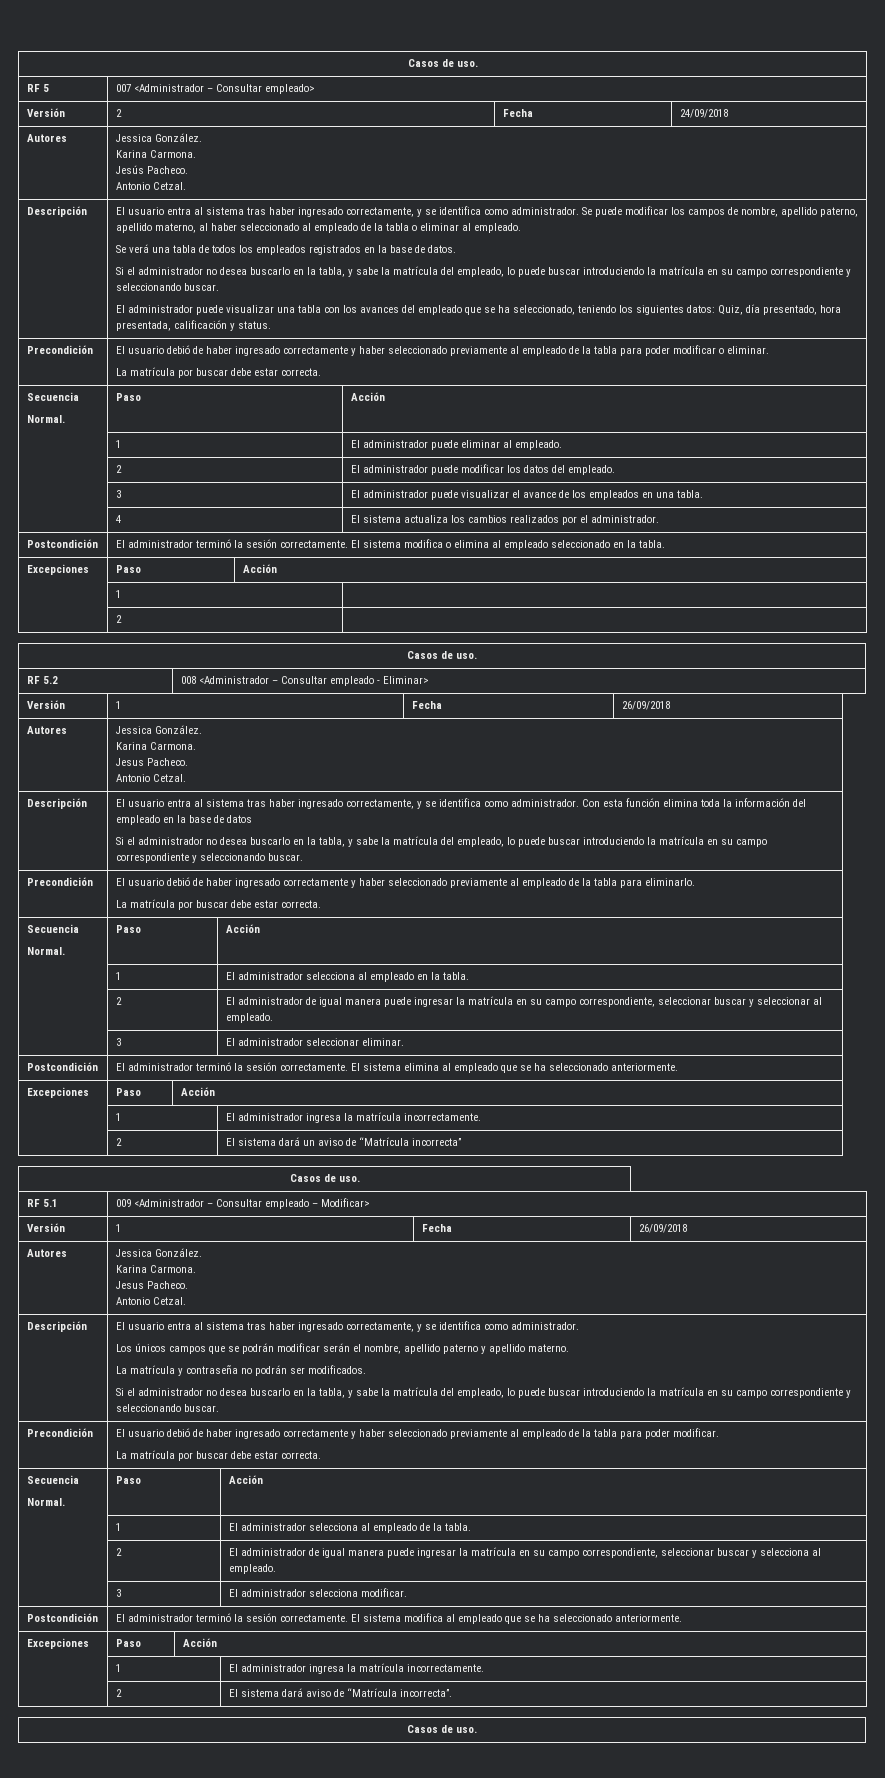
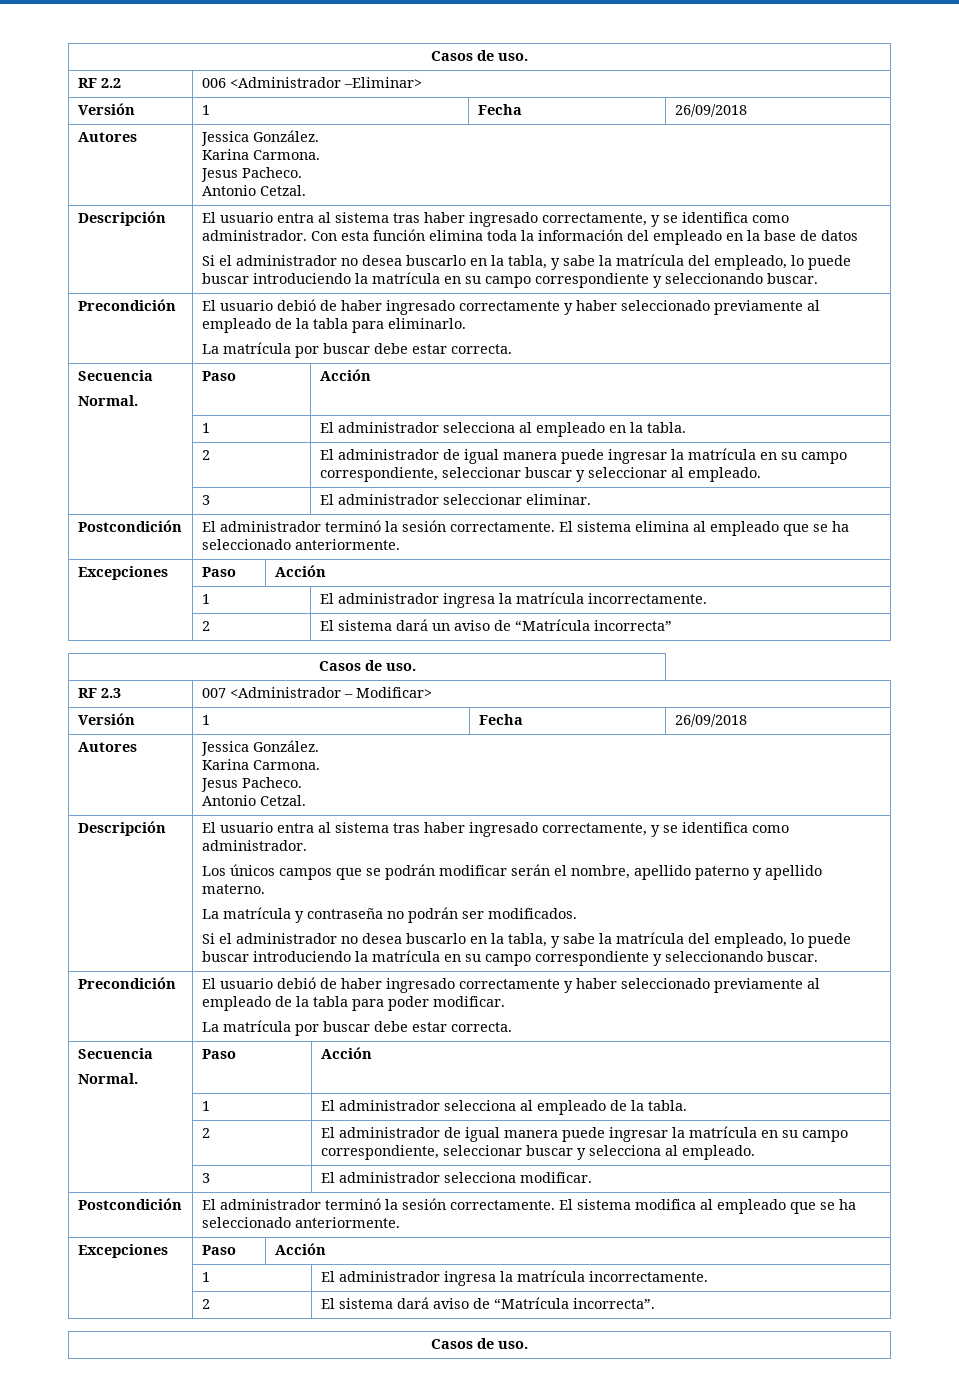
[407,59,478,67] [26,84,49,92] [115,84,315,94] [26,108,65,117] [115,109,122,117] [502,109,533,117] [679,109,728,118] [26,134,67,142] [115,133,202,142] [115,150,196,158] [115,165,188,174] [115,182,186,190] [26,206,87,217] [115,206,858,217] [115,223,521,233] [115,244,456,255] [115,266,851,277] [115,283,219,291] [115,304,841,315] [115,320,271,331] [26,345,93,354] [115,345,769,356] [115,367,321,378] [26,392,79,401] [26,415,65,423] [115,393,141,401] [350,392,385,401] [115,440,121,448] [350,440,562,450] [115,465,122,473] [350,464,615,475] [115,490,121,498] [350,490,703,500] [115,515,121,523] [350,515,659,525] [26,539,98,548] [115,539,665,550] [26,564,89,575] [115,565,141,573] [242,564,277,573] [115,590,121,598] [115,615,122,623] [407,651,477,659] [26,676,58,684] [180,676,429,686] Casos de uso. // RF 5 | 007 <Administrador – Consultar empleado> // Versión | 2 | Fecha | 24/09/2018 // Autores | Jessica González. // Karina Carmona. // Jesús Pacheco. // Antonio Cetzal. // Descripción | El usuario entra al sistema tras haber ingresado correctamente, y se identifica como administrador. Se puede modificar los campos de nombre, apellido paterno, apellido materno, al haber seleccionado al empleado de la tabla o eliminar al empleado. // Se verá una tabla de todos los empleados registrados en la base de datos. // Si el administrador no desea buscarlo en la tabla, y sabe la matrícula del empleado, lo puede buscar introduciendo la matrícula en su campo correspondiente y seleccionando buscar. // El administrador puede visualizar una tabla con los avances del empleado que se ha seleccionado, teniendo los siguientes datos: Quiz, día presentado, hora presentada, calificación y status. // Precondición | El usuario debió de haber ingresado correctamente y haber seleccionado previamente al empleado de la tabla para poder modificar o eliminar. // La matrícula por buscar debe estar correcta. // Secuencia // Normal. | Paso | Acción // | 1 | El administrador puede eliminar al empleado. // | 2 | El administrador puede modificar los datos del empleado. // | 3 | El administrador puede visualizar el avance de los empleados en una tabla. // | 4 | El sistema actualiza los cambios realizados por el administrador. // Postcondición | El administrador terminó la sesión correctamente. El sistema modifica o elimina al empleado seleccionado en la tabla. // Excepciones | Paso | Acción // | 1 | // | 2 | // Casos de uso. // RF 5.2 | 008 <Administrador – Consultar empleado - Eliminar> -> [431,50,528,61] [77,78,121,88] [201,77,422,88] Casos de uso. // RF 2.2 | 006 <Administrador –Eliminar>
[42,1199,58,1207] [115,1199,309,1209] 5.1 | 009 <Administrador – Consultar empleado -> [100,688,121,698] [201,687,341,698] 2.3 | 007 <Administrador

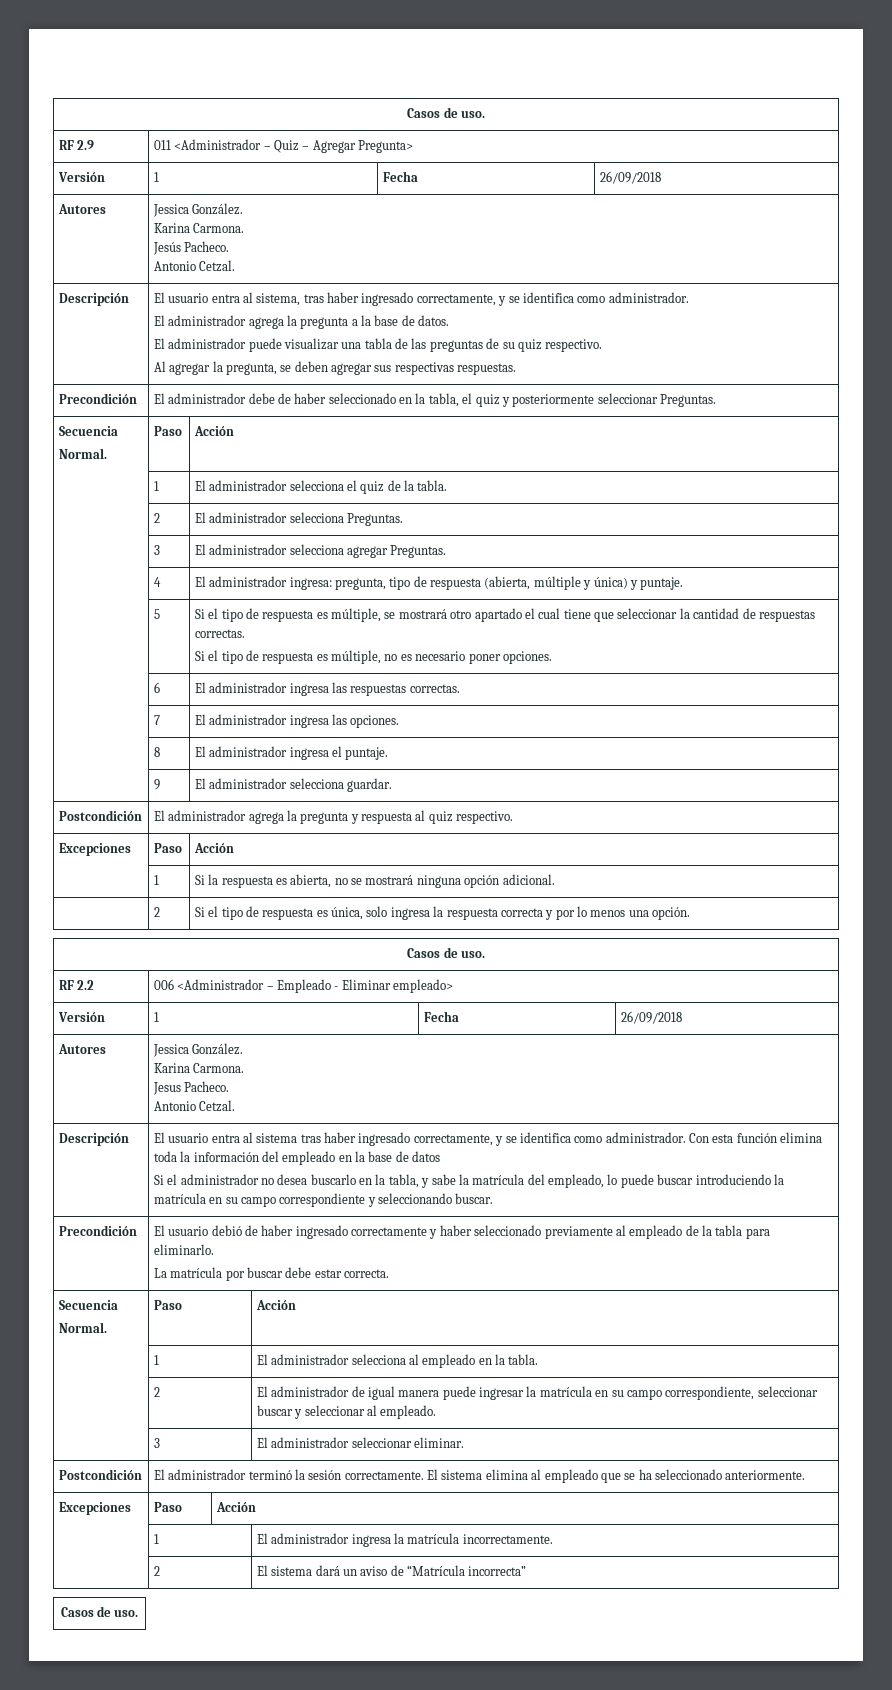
[431,50,528,61] Casos de uso. -> [407,107,485,118] [58,140,95,150] [153,139,414,153] [57,172,105,182] [153,172,159,182] [382,171,418,182] [599,171,661,184] [57,204,106,214] [152,203,244,217] [153,223,245,233] [152,241,230,255] [153,260,236,272] [58,293,129,306] [153,292,689,306] [153,315,450,329] [153,338,603,352] [153,361,517,375] [58,393,137,404] [153,393,717,407] [58,426,118,436] [58,448,107,459] [153,426,182,436] [193,426,234,436] [153,481,159,491] [194,480,448,494] [153,513,160,523] [194,512,403,526] [153,545,160,555] [194,544,447,558] [153,577,161,587] [194,576,684,590] [153,609,160,619] [194,608,815,622] [194,629,245,638] [194,650,552,664] [153,682,160,693] [194,682,460,696] [153,715,160,725] [194,714,400,728] [153,747,160,757] [194,746,389,760] [153,779,160,790] [194,778,392,792] [58,810,142,821] [153,810,514,824] [58,843,131,856] [153,843,182,853] [193,843,234,853] [153,875,159,885] [194,874,555,888] [153,907,160,917] [194,906,691,920] [407,947,485,958] Casos de uso. // RF 2.9 | 011 <Administrador – Quiz – Agregar Pregunta> // Versión | 1 | Fecha | 26/09/2018 // Autores | Jessica González. // Karina Carmona. // Jesús Pacheco. // Antonio Cetzal. // Descripción | El usuario entra al sistema, tras haber ingresado correctamente, y se identifica como administrador. // El administrador agrega la pregunta a la base de datos. // El administrador puede visualizar una tabla de las preguntas de su quiz respectivo. // Al agregar la pregunta, se deben agregar sus respectivas respuestas. // Precondición | El administrador debe de haber seleccionado en la tabla, el quiz y posteriormente seleccionar Preguntas. // Secuencia // Normal. | Paso | Acción // | 1 | El administrador selecciona el quiz de la tabla. // | 2 | El administrador selecciona Preguntas. // | 3 | El administrador selecciona agregar Preguntas. // | 4 | El administrador ingresa: pregunta, tipo de respuesta (abierta, múltiple y única) y puntaje. // | 5 | Si el tipo de respuesta es múltiple, se mostrará otro apartado el cual tiene que seleccionar la cantidad de respuestas correctas. // Si el tipo de respuesta es múltiple, no es necesario poner opciones. // | 6 | El administrador ingresa las respuestas correctas. // | 7 | El administrador ingresa las opciones. // | 8 | El administrador ingresa el puntaje. // | 9 | El administrador selecciona guardar. // Postcondición | El administrador agrega la pregunta y respuesta al quiz respectivo. // Excepciones | Paso | Acción // | 1 | Si la respuesta es abierta, no se mostrará ninguna opción adicional. // | 2 | Si el tipo de respuesta es única, solo ingresa la respuesta correcta y por lo menos una opción. // Casos de uso.
[343,77,422,88] –Eliminar> -> [266,979,454,993] – Empleado - Eliminar empleado>
[77,688,121,698] [201,687,432,698] [77,713,135,725] [201,715,210,725] [478,714,523,725] [674,714,747,727] [77,742,137,752] [200,740,319,756] [201,759,320,770] [200,777,302,792] [201,795,306,806] [77,821,166,836] [201,822,789,837] [201,840,307,851] [201,864,822,880] [201,884,265,894] [201,907,577,923] [201,932,851,948] [201,950,818,966] [77,977,176,989] [201,977,820,993] [201,996,505,1011] [201,1020,512,1036] [77,1048,153,1059] [77,1073,138,1084] [201,1049,236,1059] [320,1047,372,1059] [201,1101,210,1111] [320,1100,687,1115] [201,1128,210,1138] [320,1126,848,1142] [320,1145,755,1160] [201,1173,210,1183] [320,1172,592,1183] [77,1198,182,1210] [201,1198,856,1214] [201,1217,400,1228] [77,1244,168,1258] [201,1245,236,1255] [274,1243,326,1255] [201,1272,210,1282] [320,1270,708,1286] [201,1299,210,1309] [320,1297,655,1309] [431,1338,528,1349] // RF 2.3 | 007 <Administrador – Modificar> // Versión | 1 | Fecha | 26/09/2018 // Autores | Jessica González. // Karina Carmona. // Jesus Pacheco. // Antonio Cetzal. // Descripción | El usuario entra al sistema tras haber ingresado correctamente, y se identifica como administrador. // Los únicos campos que se podrán modificar serán el nombre, apellido paterno y apellido materno. // La matrícula y contraseña no podrán ser modificados. // Si el administrador no desea buscarlo en la tabla, y sabe la matrícula del empleado, lo puede buscar introduciendo la matrícula en su campo correspondiente y seleccionando buscar. // Precondición | El usuario debió de haber ingresado correctamente y haber seleccionado previamente al empleado de la tabla para poder modificar. // La matrícula por buscar debe estar correcta. // Secuencia // Normal. | Paso | Acción // | 1 | El administrador selecciona al empleado de la tabla. // | 2 | El administrador de igual manera puede ingresar la matrícula en su campo correspondiente, seleccionar buscar y selecciona al empleado. // | 3 | El administrador selecciona modificar. // Postcondición | El administrador terminó la sesión correctamente. El sistema modifica al empleado que se ha seleccionado anteriormente. // Excepciones | Paso | Acción // | 1 | El administrador ingresa la matrícula incorrectamente. // | 2 | El sistema dará aviso de “Matrícula incorrecta”. // Casos de uso. -> (139, 1613) none

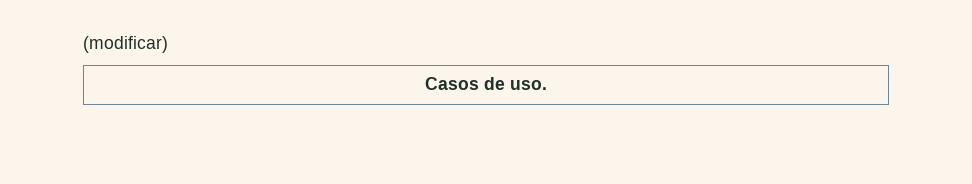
[407,107,485,118] [58,140,95,150] [153,139,414,153] [57,172,105,182] [153,172,159,182] [382,171,418,182] [599,171,661,184] [57,204,106,214] [152,203,244,217] [153,223,245,233] [152,241,230,255] [153,260,236,272] [58,293,129,306] [153,292,689,306] [153,315,450,329] [153,338,603,352] [153,361,517,375] [58,393,137,404] [153,393,717,407] [58,426,118,436] [58,448,107,459] [153,426,182,436] [193,426,234,436] [153,481,159,491] [194,480,448,494] [153,513,160,523] [194,512,403,526] [153,545,160,555] [194,544,447,558] [153,577,161,587] [194,576,684,590] [153,609,160,619] [194,608,815,622] [194,629,245,638] [194,650,552,664] [153,682,160,693] [194,682,460,696] [153,715,160,725] [194,714,400,728] [153,747,160,757] [194,746,389,760] [153,779,160,790] [194,778,392,792] [58,810,142,821] [153,810,514,824] [58,843,131,856] [153,843,182,853] [193,843,234,853] [153,875,159,885] [194,874,555,888] [153,907,160,917] [194,906,691,920] [407,947,485,958] [58,980,95,990] [153,979,454,993] [57,1012,105,1022] [153,1012,159,1022] [423,1011,459,1022] [620,1011,682,1024] [57,1044,106,1054] [152,1043,244,1057] [153,1063,245,1073] [152,1081,230,1095] [153,1100,236,1112] [58,1133,129,1146] [153,1132,823,1146] [153,1151,441,1165] [153,1174,784,1188] [153,1193,494,1207] [58,1225,137,1236] [153,1225,770,1239] [153,1244,214,1255] [153,1267,390,1281] [58,1300,118,1310] [58,1322,107,1333] [153,1300,182,1310] [255,1300,296,1310] [153,1355,159,1365] [256,1354,539,1368] [153,1387,160,1397] [256,1386,818,1400] [256,1405,437,1419] [153,1438,160,1448] [256,1437,464,1448] [58,1469,142,1480] [153,1469,806,1483] [58,1502,131,1515] [153,1502,182,1512] [215,1502,256,1512] [153,1534,159,1544] [256,1533,553,1547] [153,1566,160,1576] [256,1565,527,1576] Casos de uso. // RF 2.9 | 011 <Administrador – Quiz – Agregar Pregunta> // Versión | 1 | Fecha | 26/09/2018 // Autores | Jessica González. // Karina Carmona. // Jesús Pacheco. // Antonio Cetzal. // Descripción | El usuario entra al sistema, tras haber ingresado correctamente, y se identifica como administrador. // El administrador agrega la pregunta a la base de datos. // El administrador puede visualizar una tabla de las preguntas de su quiz respectivo. // Al agregar la pregunta, se deben agregar sus respectivas respuestas. // Precondición | El administrador debe de haber seleccionado en la tabla, el quiz y posteriormente seleccionar Preguntas. // Secuencia // Normal. | Paso | Acción // | 1 | El administrador selecciona el quiz de la tabla. // | 2 | El administrador selecciona Preguntas. // | 3 | El administrador selecciona agregar Preguntas. // | 4 | El administrador ingresa: pregunta, tipo de respuesta (abierta, múltiple y única) y puntaje. // | 5 | Si el tipo de respuesta es múltiple, se mostrará otro apartado el cual tiene que seleccionar la cantidad de respuestas correctas. // Si el tipo de respuesta es múltiple, no es necesario poner opciones. // | 6 | El administrador ingresa las respuestas correctas. // | 7 | El administrador ingresa las opciones. // | 8 | El administrador ingresa el puntaje. // | 9 | El administrador selecciona guardar. // Postcondición | El administrador agrega la pregunta y respuesta al quiz respectivo. // Excepciones | Paso | Acción // | 1 | Si la respuesta es abierta, no se mostrará ninguna opción adicional. // | 2 | Si el tipo de respuesta es única, solo ingresa la respuesta correcta y por lo menos una opción. // Casos de uso. // RF 2.2 | 006 <Administrador – Empleado - Eliminar empleado> // Versión | 1 | Fecha | 26/09/2018 // Autores | Jessica González. // Karina Carmona. // Jesus Pacheco. // Antonio Cetzal. // Descripción | El usuario entra al sistema tras haber ingresado correctamente, y se identifica como administrador. Con esta función elimina toda la información del empleado en la base de datos // Si el administrador no desea buscarlo en la tabla, y sabe la matrícula del empleado, lo puede buscar introduciendo la matrícula en su campo correspondiente y seleccionando buscar. // Precondición | El usuario debió de haber ingresado correctamente y haber seleccionado previamente al empleado de la tabla para eliminarlo. // La matrícula por buscar debe estar correcta. // Secuencia // Normal. | Paso | Acción // | 1 | El administrador selecciona al empleado en la tabla. // | 2 | El administrador de igual manera puede ingresar la matrícula en su campo correspondiente, seleccionar buscar y seleccionar al empleado. // | 3 | El administrador seleccionar eliminar. // Postcondición | El administrador terminó la sesión correctamente. El sistema elimina al empleado que se ha seleccionado anteriormente. // Excepciones | Paso | Acción // | 1 | El administrador ingresa la matrícula incorrectamente. // | 2 | El sistema dará un aviso de “Matrícula incorrecta” -> [83,36,168,53] (modificar)

